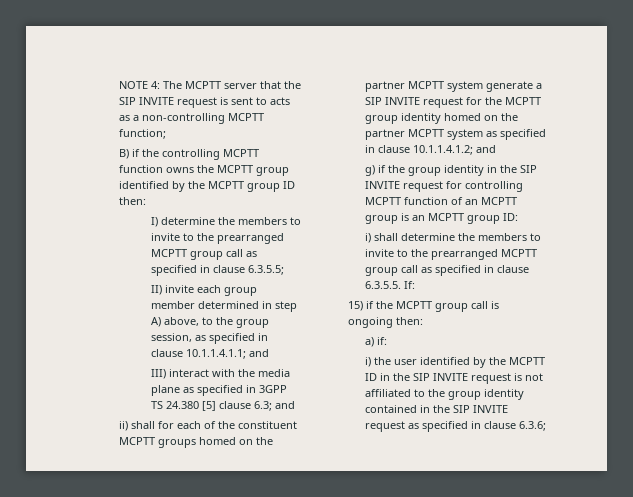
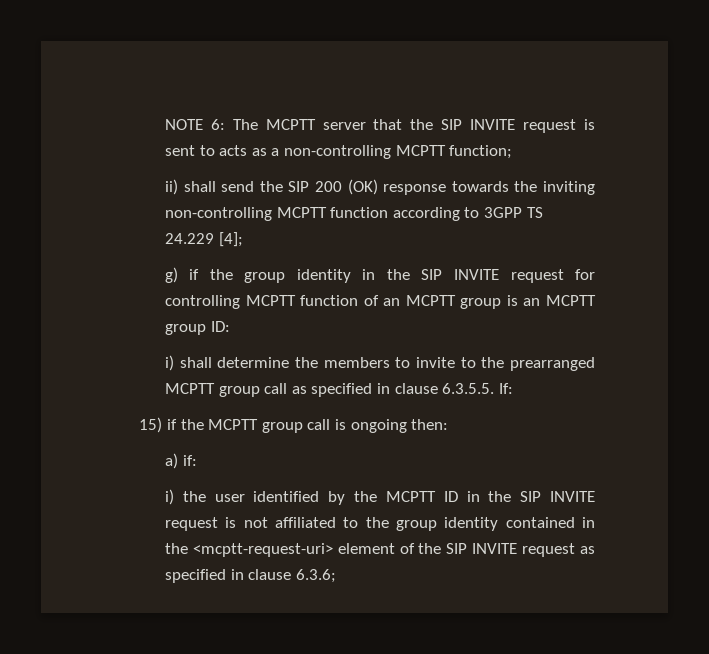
[150,81,160,89] 4: -> [210,119,225,130] 6:
[118,149,259,160] [118,165,289,176] [118,181,295,192] [118,197,146,205] [150,217,301,227] [150,233,284,244] [150,249,257,260] [150,265,284,276] [150,285,257,296] [150,301,297,312] [150,317,269,328] [150,333,268,344] [150,349,269,359] [150,369,290,379] [150,385,287,396] [150,401,295,411] [118,421,297,431] [118,437,273,448] [364,81,542,92] [364,97,541,108] [364,113,518,124] [364,129,546,140] [364,145,496,155] B) if the controlling MCPTT function owns the MCPTT group identified by the MCPTT group ID then: // I) determine the members to invite to the prearranged MCPTT group call as specified in clause 6.3.5.5; // II) invite each group member determined in step A) above, to the group session, as specified in clause 10.1.1.4.1.1; and // III) interact with the media plane as specified in 3GPP TS 24.380 [5] clause 6.3; and // ii) shall for each of the constituent MCPTT groups homed on the partner MCPTT system generate a SIP INVITE request for the MCPTT group identity homed on the partner MCPTT system as specified in clause 10.1.1.4.1.2; and -> [164,179,595,195] [164,207,543,221] [164,232,243,247] ii) shall send the SIP 200 (OK) response towards the inviting non-controlling MCPTT function according to 3GPP TS 24.229 [4];
(450, 409) none -> [192,543,442,557] <mcptt-request-uri> element of the

